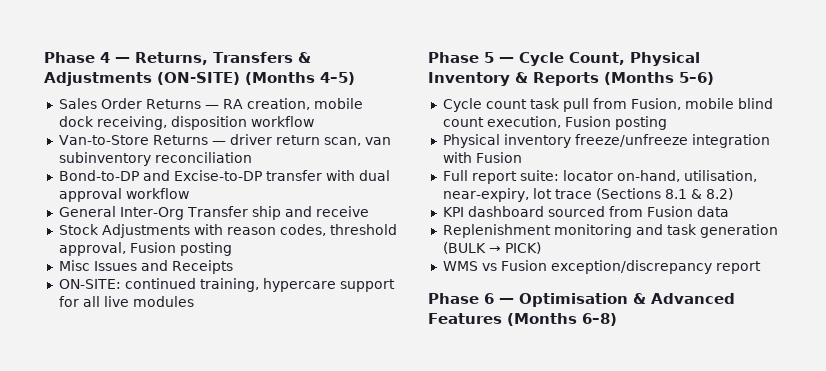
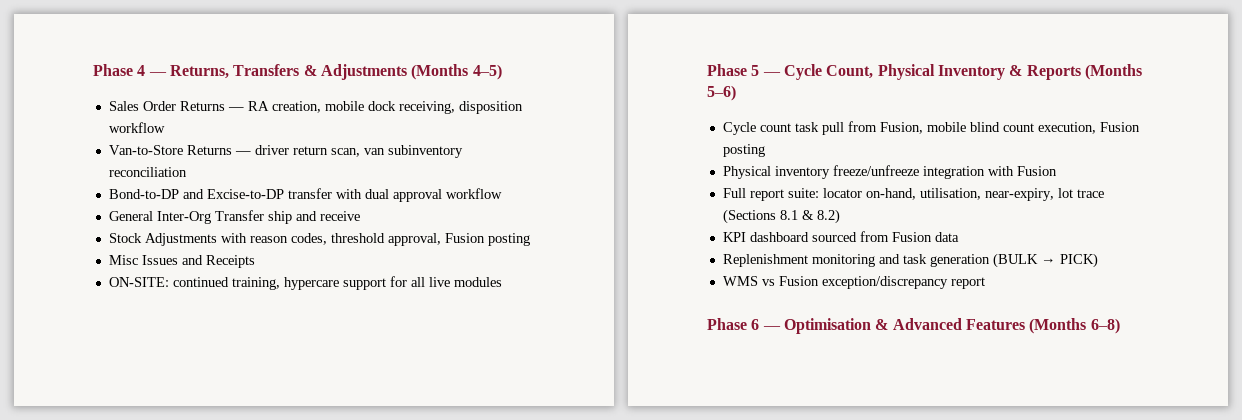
[157,72,240,85] (ON-SITE) -> (407, 72) none

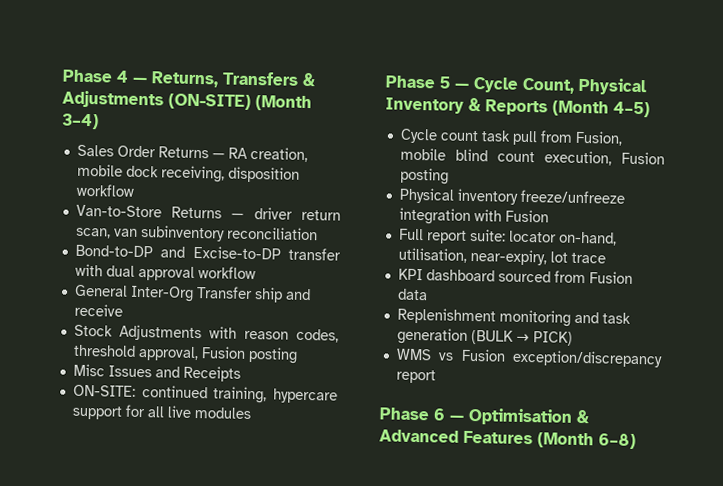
[411,64,502,80] (Months 4–5) -> [168,93,312,112] [62,113,99,130] (ON-SITE) (Month 3–4)
[1084,64,1142,80] [707,85,736,101] (Months 5–6) -> [552,100,650,118] (Month 4–5)
[722,209,840,224] (Sections 8.1 & 8.2) -> (606, 258) none
[1029,318,1087,334] (Months -> [537,432,594,449] (Month

